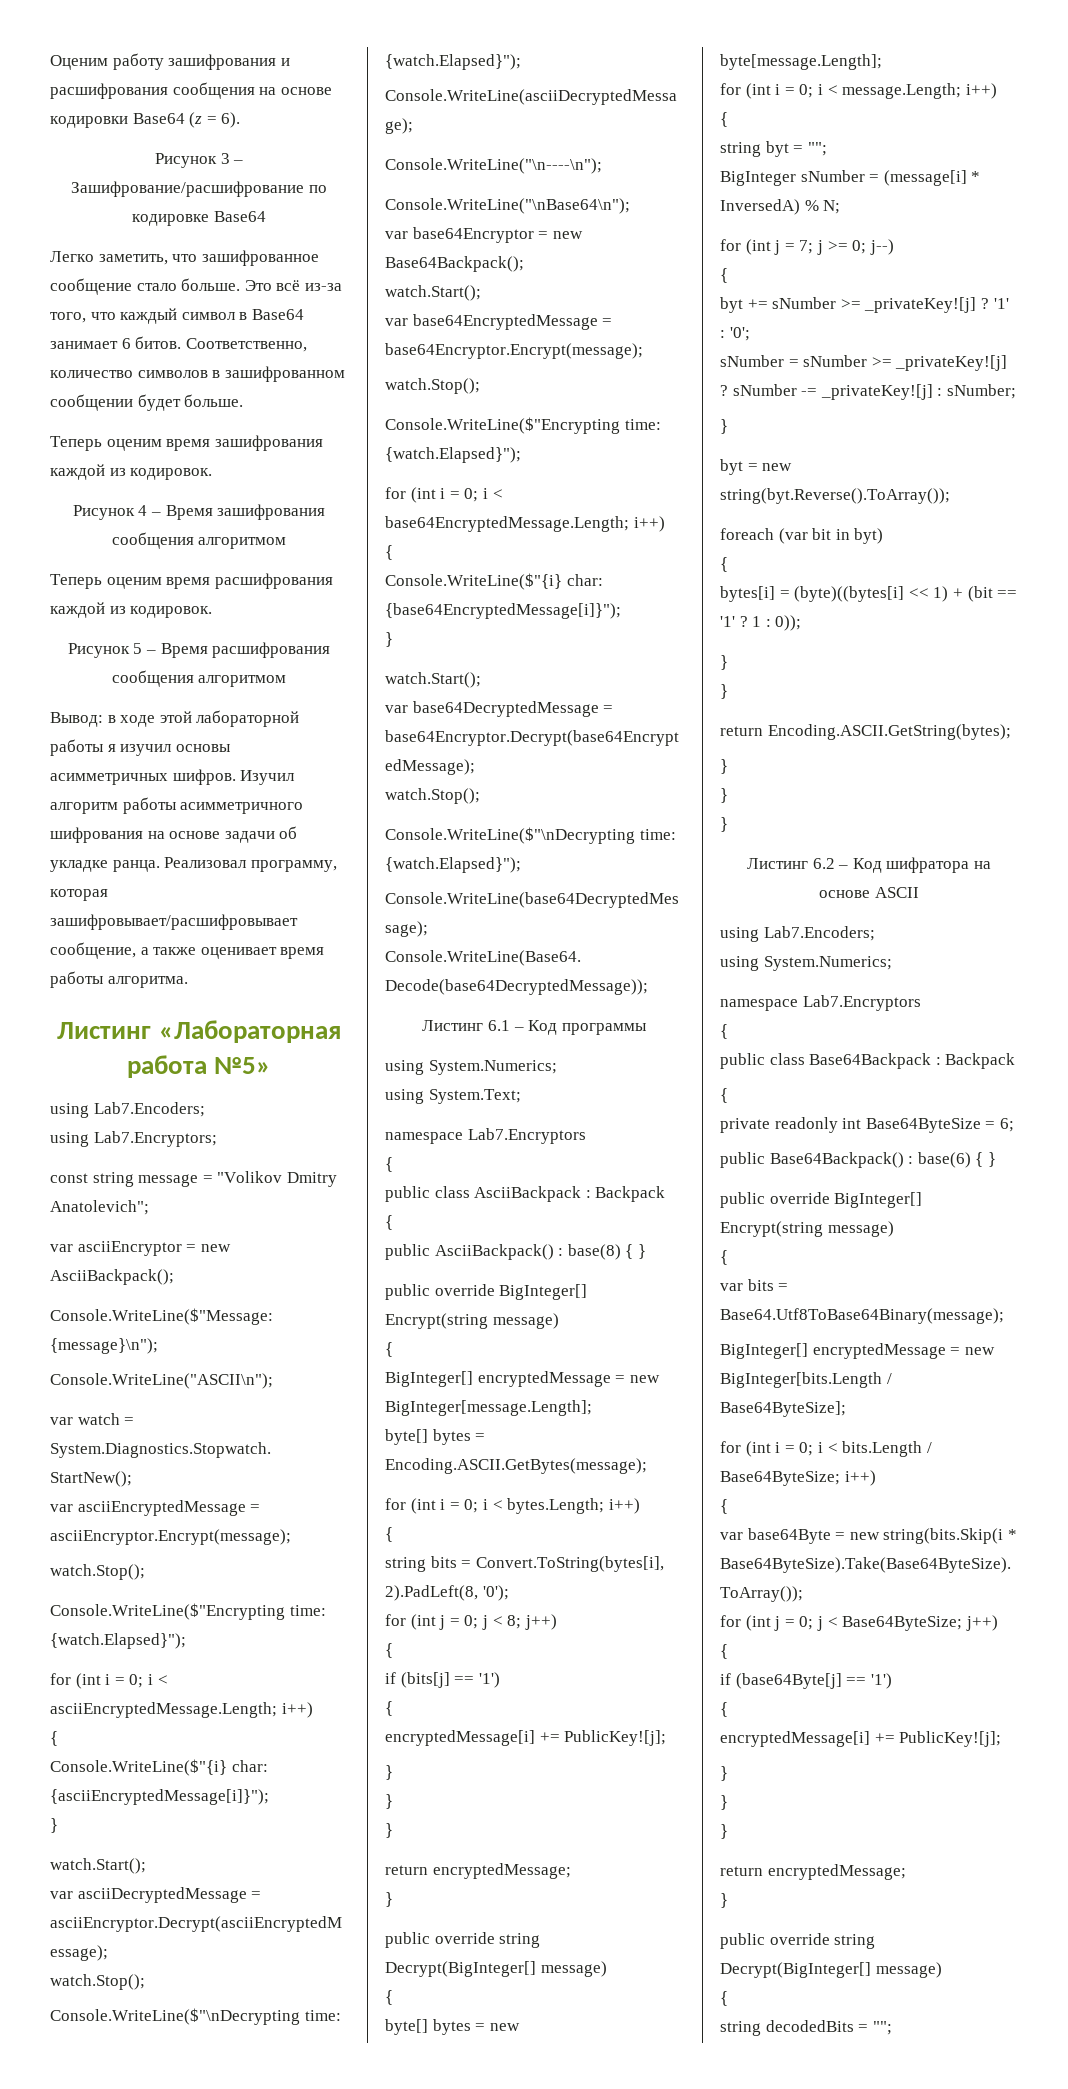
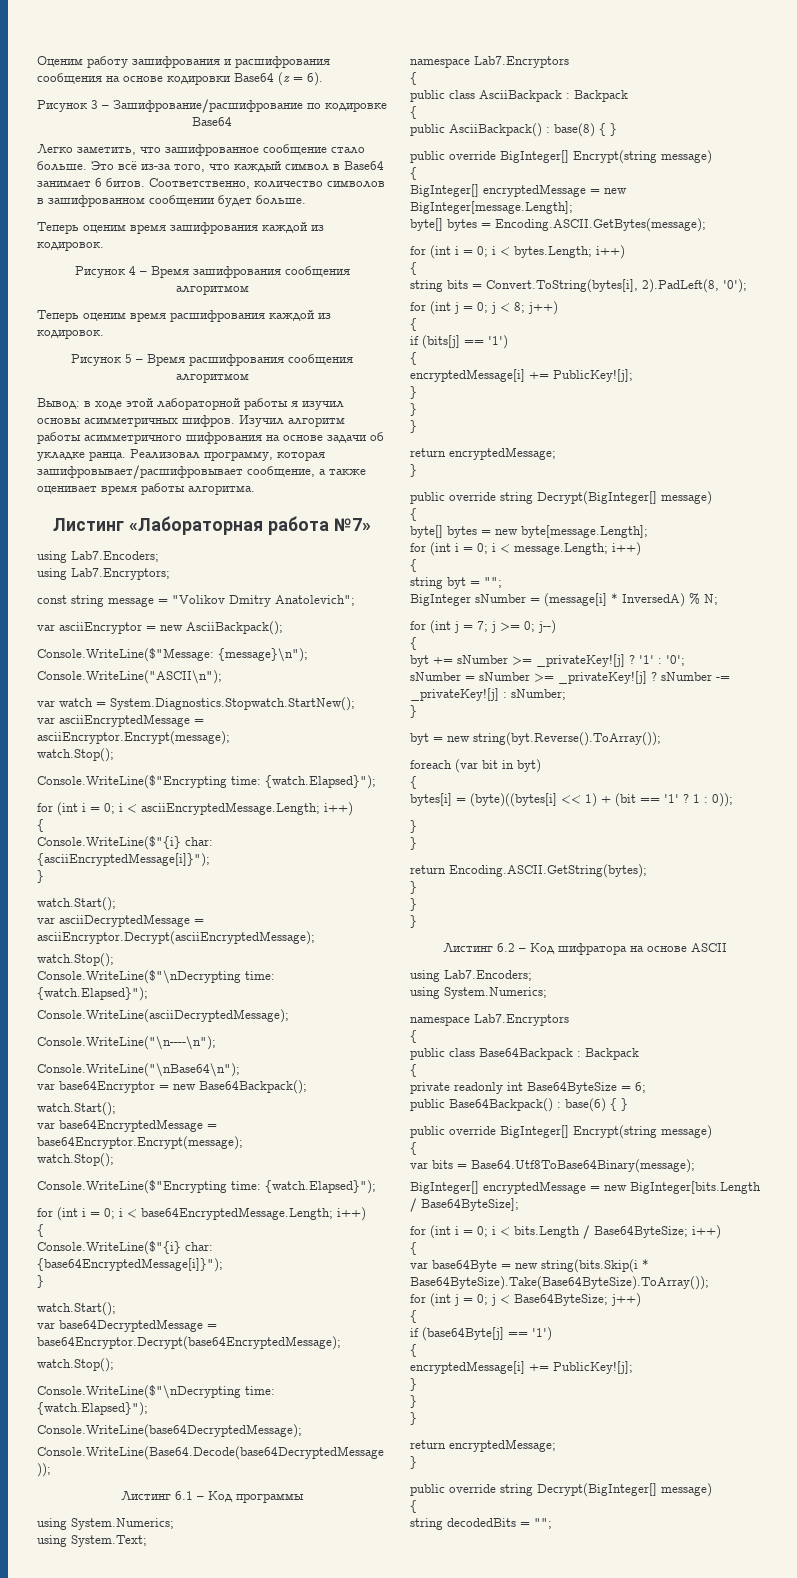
[214,1057,272,1074] №5» -> [333,518,371,531] №7»

